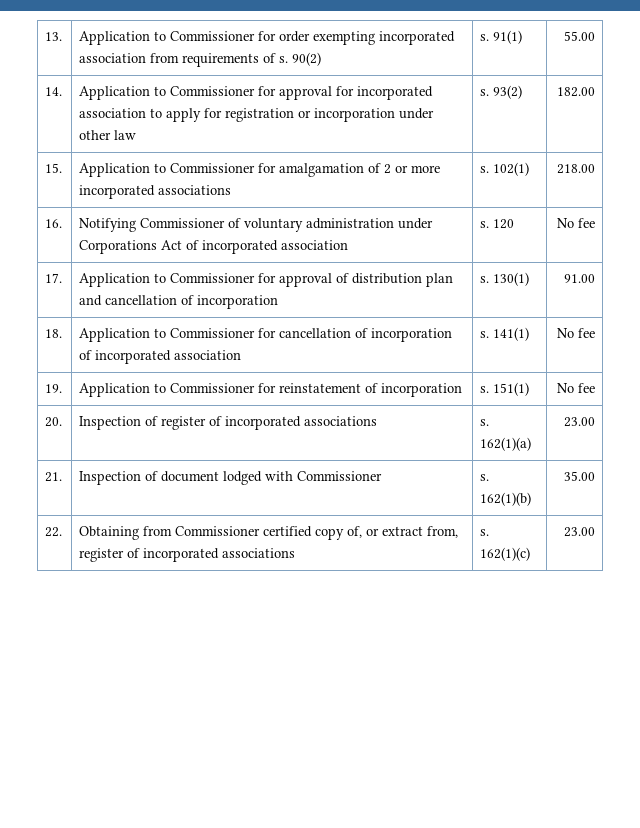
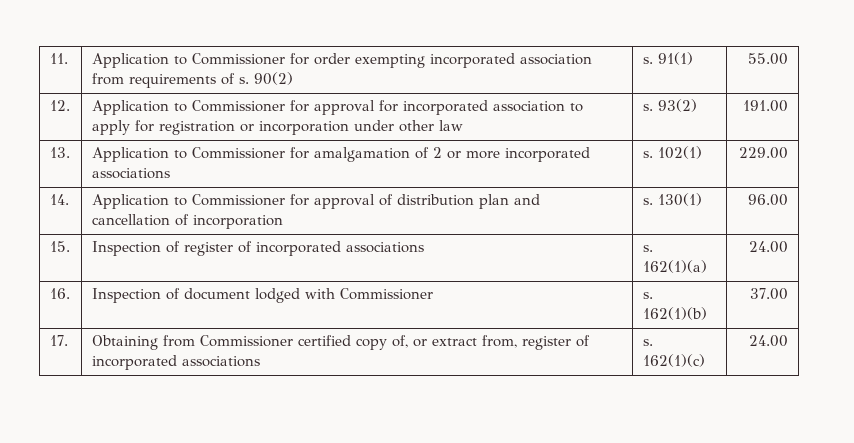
[45,32,63,41] 13. -> [49,53,68,64] 11.
[45,87,63,96] 14. -> [49,100,70,111] 12.
[556,87,595,97] [45,163,63,173] 182.00 // 15. -> [743,100,789,112] [49,147,70,158] 191.00 // 13.
[556,164,595,174] [45,219,63,228] [79,218,434,232] [79,240,349,254] [480,219,515,229] [556,218,595,228] [45,273,63,283] 218.00 // 16. | Notifying Commissioner of voluntary administration under Corporations Act of incorporated association | s. 120 | No fee // 17. -> [739,147,789,159] [49,194,69,205] 229.00 // 14.
[563,274,595,283] [45,329,63,338] [79,328,453,342] [79,350,242,364] [480,327,530,341] [556,328,595,338] [45,384,63,393] [79,383,463,397] [480,382,530,396] [556,383,595,393] [45,417,63,427] 91.00 // 18. | Application to Commissioner for cancellation of incorporation of incorporated association | s. 141(1) | No fee // 19. | Application to Commissioner for reinstatement of incorporation | s. 151(1) | No fee // 20. -> [748,194,789,206] [49,241,70,252] 96.00 // 15.
[563,417,595,427] [45,472,63,482] 23.00 // 21. -> [749,241,789,253] [49,288,70,299] 24.00 // 16.
[563,471,595,481] [45,527,63,537] 35.00 // 22. -> [750,288,789,300] [49,335,68,346] 37.00 // 17.
[563,527,595,537] 23.00 -> [749,335,789,347] 24.00

